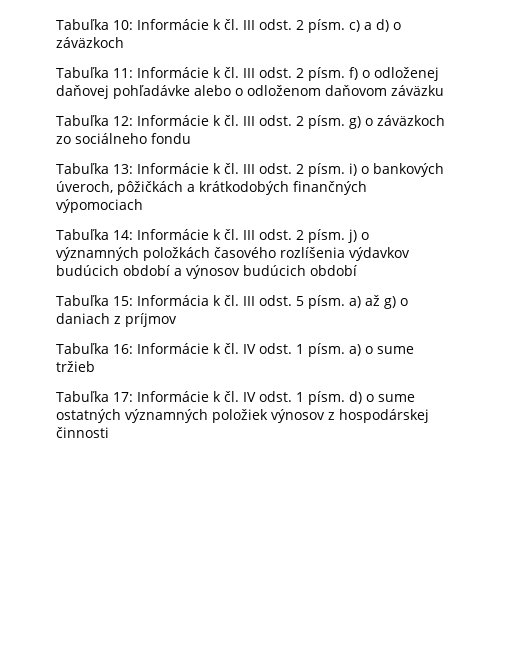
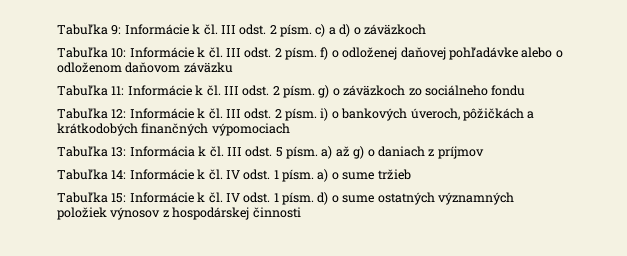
[56,19,133,30] Tabuľka 10: -> [57,24,122,35] Tabuľka 9:
[112,68,133,78] 11: -> [111,48,127,58] 10:
[112,116,133,126] 12: -> [111,86,125,95] 11:
[112,164,133,174] 13: -> [111,109,127,118] 12:
[112,229,369,243] [56,247,410,261] [56,265,357,279] [56,295,133,306] 14: Informácie k čl. III odst. 2 písm. j) o významných položkách časového rozlíšenia výdavkov budúcich období a výnosov budúcich období // Tabuľka 15: -> [111,147,127,157] 13:
[112,344,133,354] 16: -> [111,170,127,179] 14:
[112,392,133,402] 17: -> [111,193,127,203] 15:

